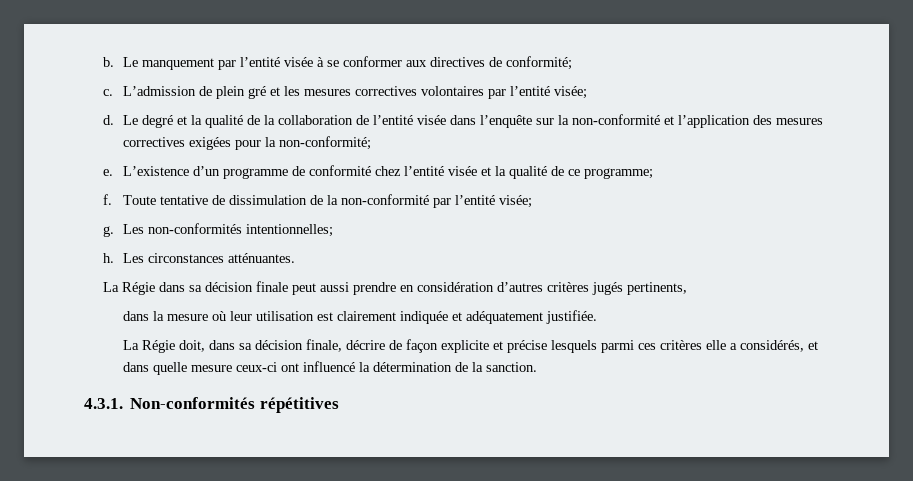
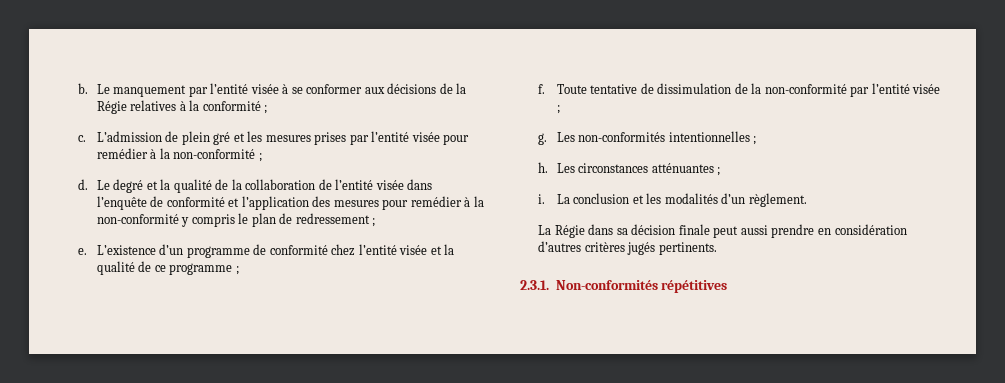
[429,56,572,70] directives de conformité; -> [387,83,467,94] [96,100,268,114] décisions de la Régie relatives à la conformité ;
[354,86,587,99] correctives volontaires par l’entité visée; -> [314,131,470,145] [96,148,262,162] prises par l’entité visée pour remédier à la non-conformité ;
[535,114,660,125] sur la non-conformité -> [150,196,225,207] de conformité
[122,136,371,150] correctives exigées pour la non-conformité; -> [382,196,484,210] [96,213,376,227] pour remédier à la non-conformité y compris le plan de redressement ;
[583,168,653,179] programme; -> [169,263,239,275] programme ;
[498,195,532,208] visée; -> [912,84,941,94] [556,105,560,114] visée ;
[245,224,333,237] intentionnelles; -> [668,131,757,145] intentionnelles ;
[227,253,295,263] atténuantes. -> [651,163,721,176] [538,193,807,207] atténuantes ; // i. La conclusion et les modalités d’un règlement.
[627,282,688,295] [122,310,597,324] [122,339,818,353] [122,361,537,375] [84,398,123,409] pertinents, // dans la mesure où leur utilisation est clairement indiquée et adéquatement justifiée. // La Régie doit, dans sa décision finale, décrire de façon explicite et précise lesquels parmi ces critères elle a considérés, et dans quelle mesure ceux-ci ont influencé la détermination de la sanction. // 4.3.1. -> [658,242,717,255] [520,280,549,290] pertinents. // 2.3.1.

